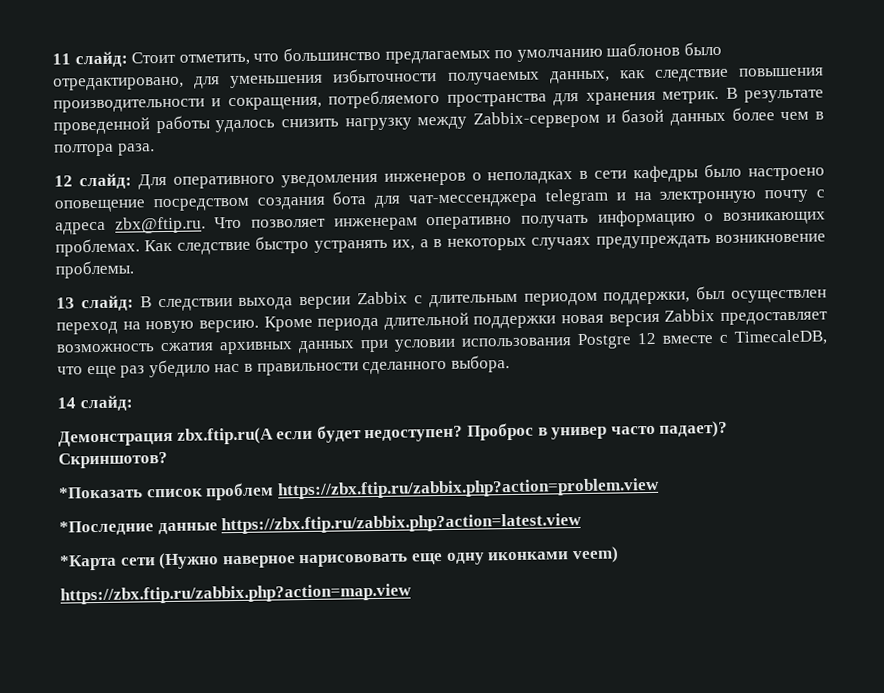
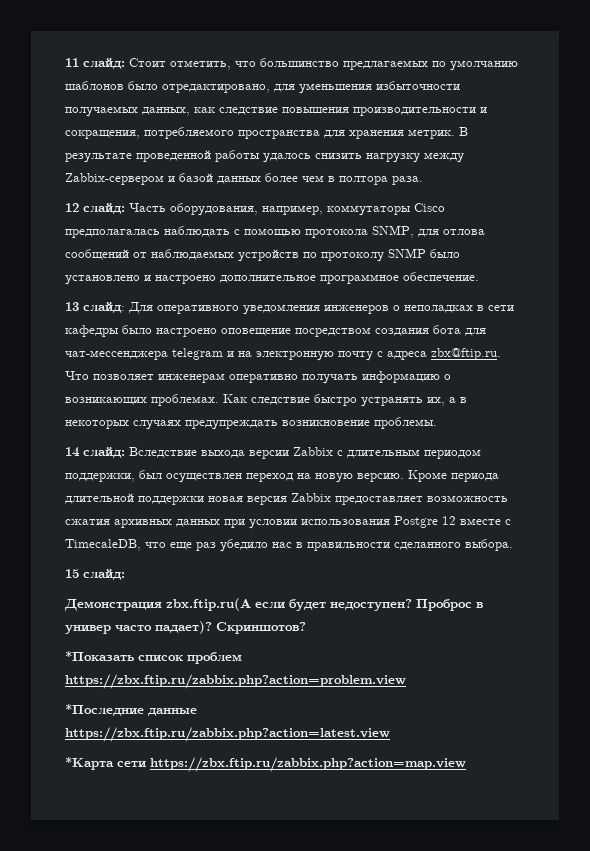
(132, 181) none -> [129,203,445,216] [65,225,485,238] [65,248,460,262] [65,272,479,285] [65,302,125,313] Часть оборудования, например, коммутаторы Cisco предполагалась наблюдать с помощью протокола SNMP, для отлова сообщений от наблюдаемых устройств по протоколу SNMP было установлено и настроено дополнительное программное обеспечение. // 13 слайд:
[56,295,233,312] 13 слайд: В следствии -> [65,447,197,458] 14 слайд: Вследствие
[57,397,76,409] 14 -> [65,569,79,578] 15
[158,546,619,570] (Нужно наверное нарисововать еще одну иконками veem) // -> (146, 764) none

